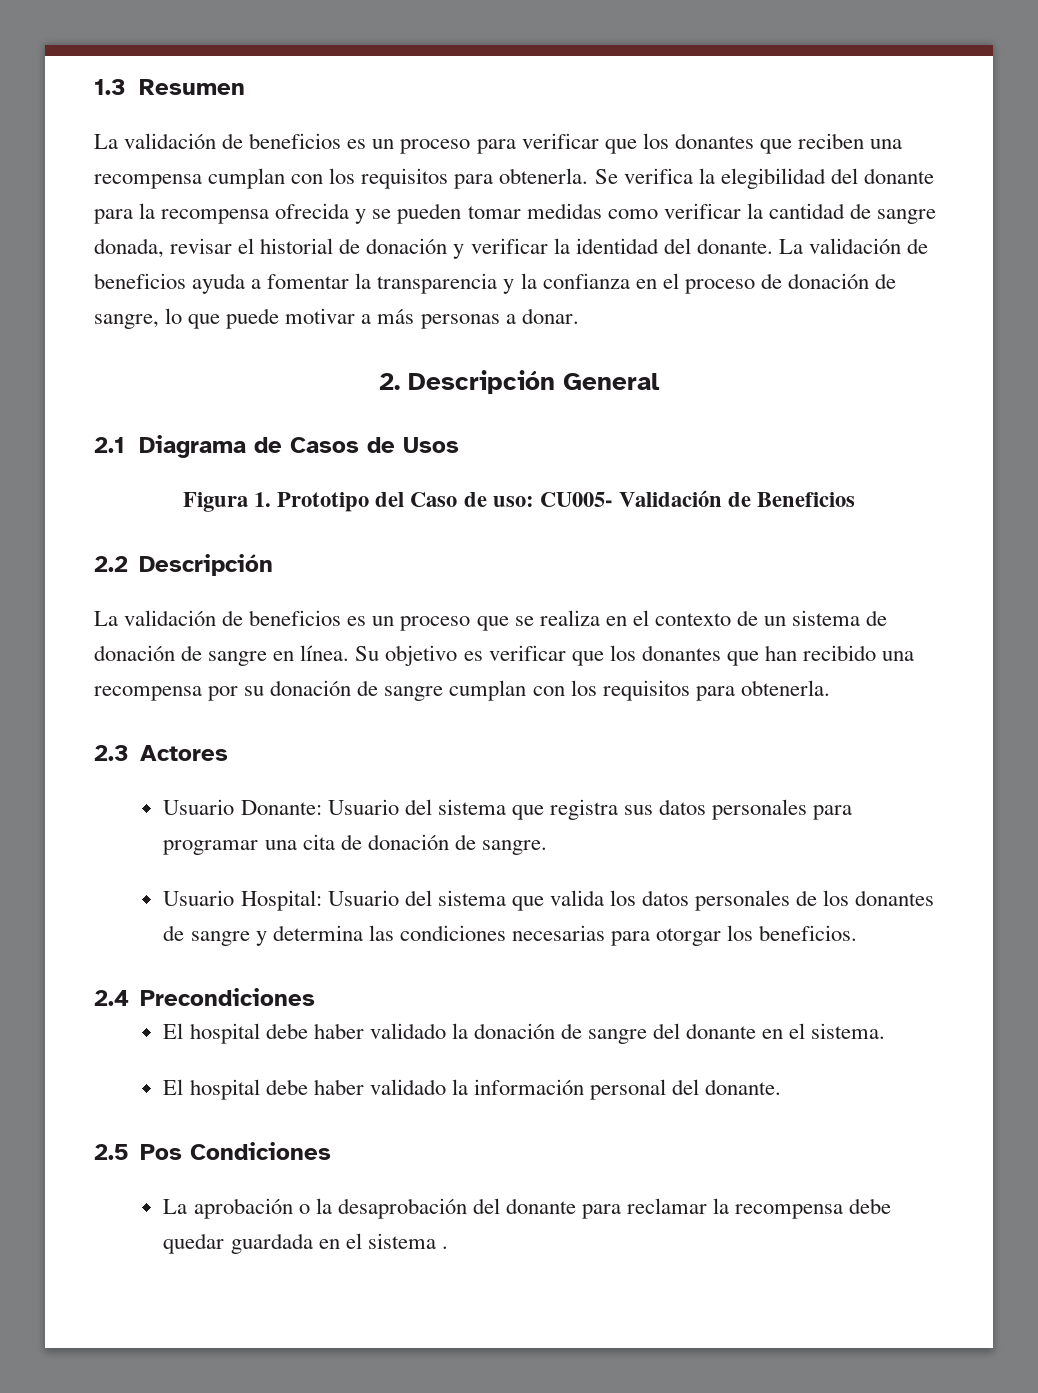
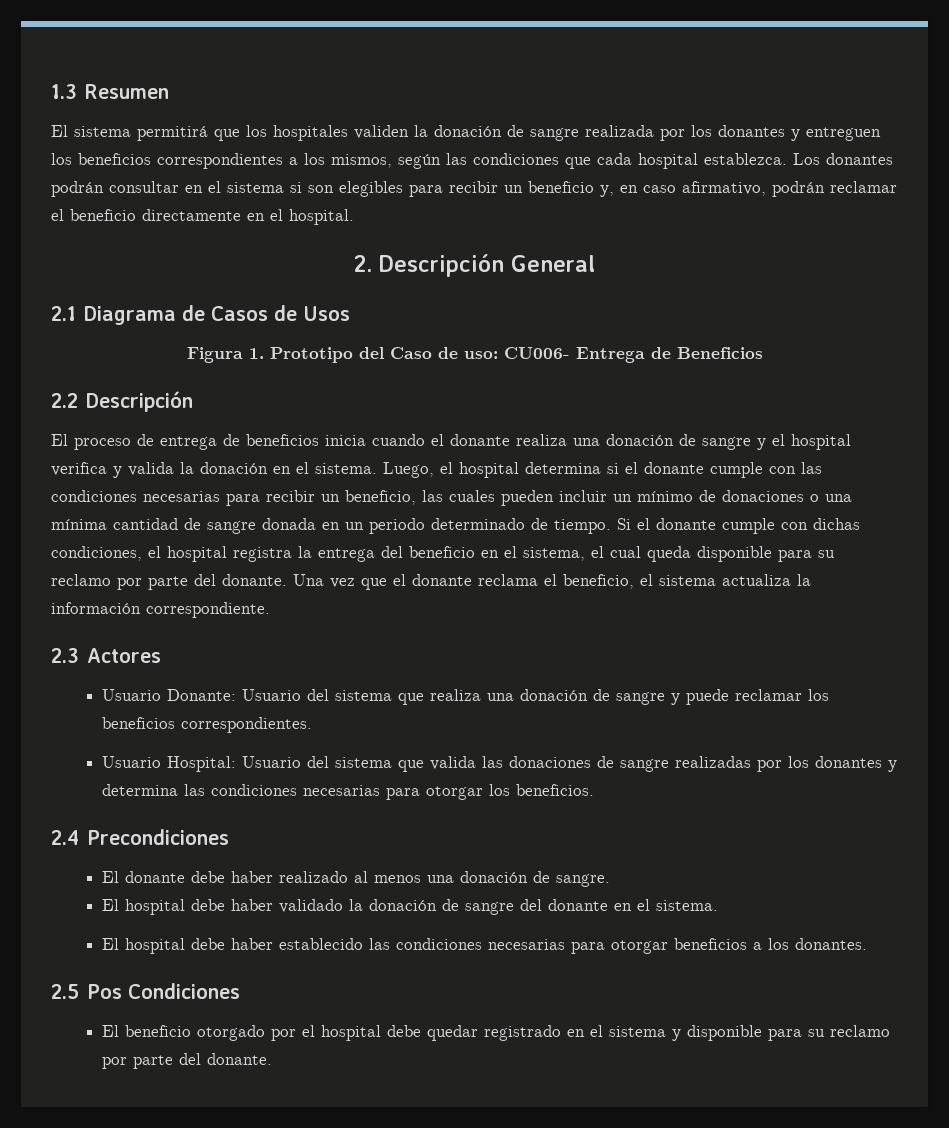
[94,133,903,154] [94,168,934,189] [94,203,937,224] [94,238,929,259] [94,273,897,294] [94,308,579,329] La validación de beneficios es un proceso para verificar que los donantes que reciben una recompensa cumplan con los requisitos para obtenerla. Se verifica la elegibilidad del donante para la recompensa ofrecida y se pueden tomar medidas como verificar la cantidad de sangre donada, revisar el historial de donación y verificar la identidad del donante. La validación de beneficios ayuda a fomentar la transparencia y la confianza en el proceso de donación de sangre, lo que puede motivar a más personas a donar. -> [51,125,881,141] [51,153,893,169] [51,181,897,197] [51,209,354,225] El sistema permitirá que los hospitales validen la donación de sangre realizada por los donantes y entreguen los beneficios correspondientes a los mismos, según las condiciones que cada hospital establezca. Los donantes podrán consultar en el sistema si son elegibles para recibir un beneficio y, en caso afirmativo, podrán reclamar el beneficio directamente en el hospital.
[539,490,722,507] CU005- Validación -> [503,347,645,363] CU006- Entrega
[94,610,888,631] [94,645,915,666] [94,680,830,701] La validación de beneficios es un proceso que se realiza en el contexto de un sistema de donación de sangre en línea. Su objetivo es verificar que los donantes que han recibido una recompensa por su donación de sangre cumplan con los requisitos para obtenerla. -> [51,434,851,450] [51,462,822,478] [51,490,852,506] [51,518,860,534] [51,546,835,562] [51,574,811,590] [51,602,270,618] El proceso de entrega de beneficios inicia cuando el donante realiza una donación de sangre y el hospital verifica y valida la donación en el sistema. Luego, el hospital determina si el donante cumple con las condiciones necesarias para recibir un beneficio, las cuales pueden incluir un mínimo de donaciones o una mínima cantidad de sangre donada en un periodo determinado de tiempo. Si el donante cumple con dichas condiciones, el hospital registra la entrega del beneficio en el sistema, el cual queda disponible para su reclamo por parte del donante. Una vez que el donante reclama el beneficio, el sistema actualiza la información correspondiente.
[549,799,853,820] [163,834,547,855] registra sus datos personales para programar una cita de donación de sangre. -> [429,689,829,705] [101,717,312,733] realiza una donación de sangre y puede reclamar los beneficios correspondientes.
[609,890,935,911] [163,925,250,946] los datos personales de los donantes de sangre -> [481,756,882,772] las donaciones de sangre realizadas por los donantes
(316, 997) none -> [101,871,610,887] // El donante debe haber realizado al menos una donación de sangre.
[369,1079,782,1100] [94,1142,332,1160] [163,1198,844,1219] validado la información personal del donante. // 2.5 Pos Condiciones // La aprobación o la desaprobación del donante para reclamar la recompensa -> [278,938,867,954] [51,983,241,999] [101,1025,381,1041] establecido las condiciones necesarias para otorgar beneficios a los donantes. // 2.5 Pos Condiciones // El beneficio otorgado por el hospital
[230,1233,448,1254] guardada en el sistema . -> [483,1025,890,1041] [101,1053,272,1069] registrado en el sistema y disponible para su reclamo por parte del donante.

